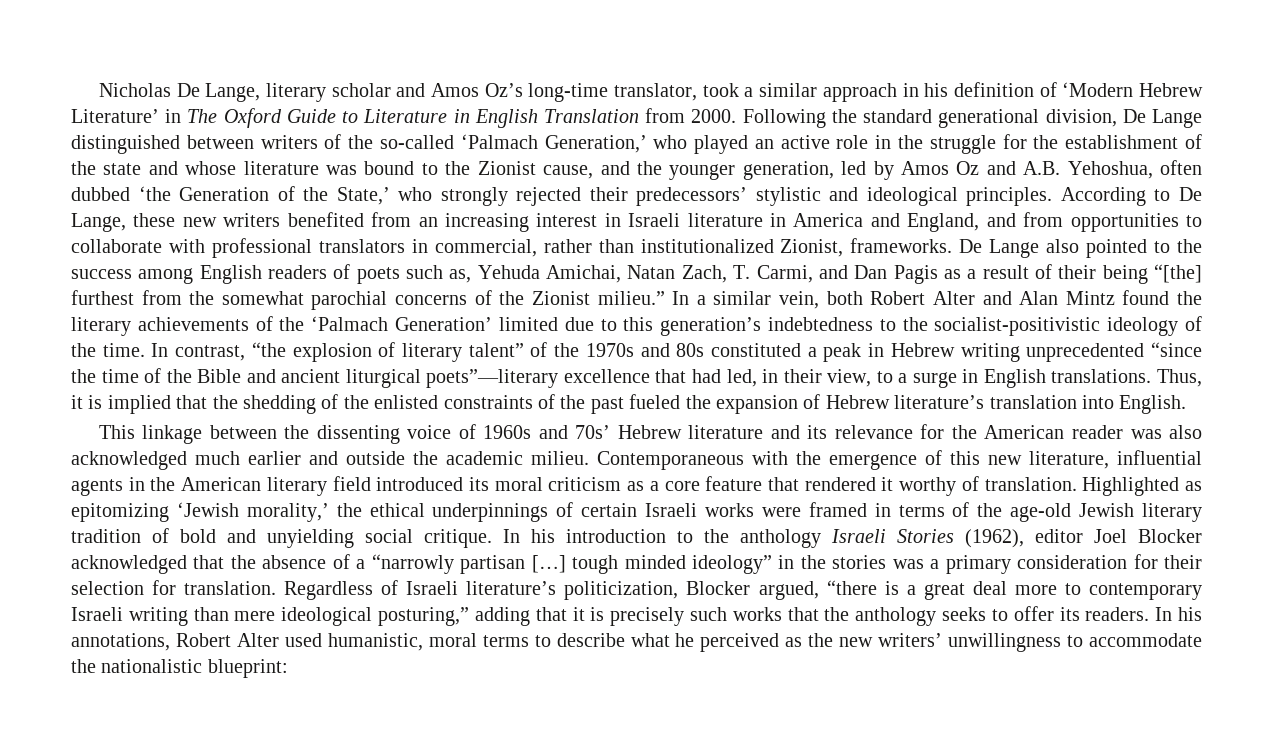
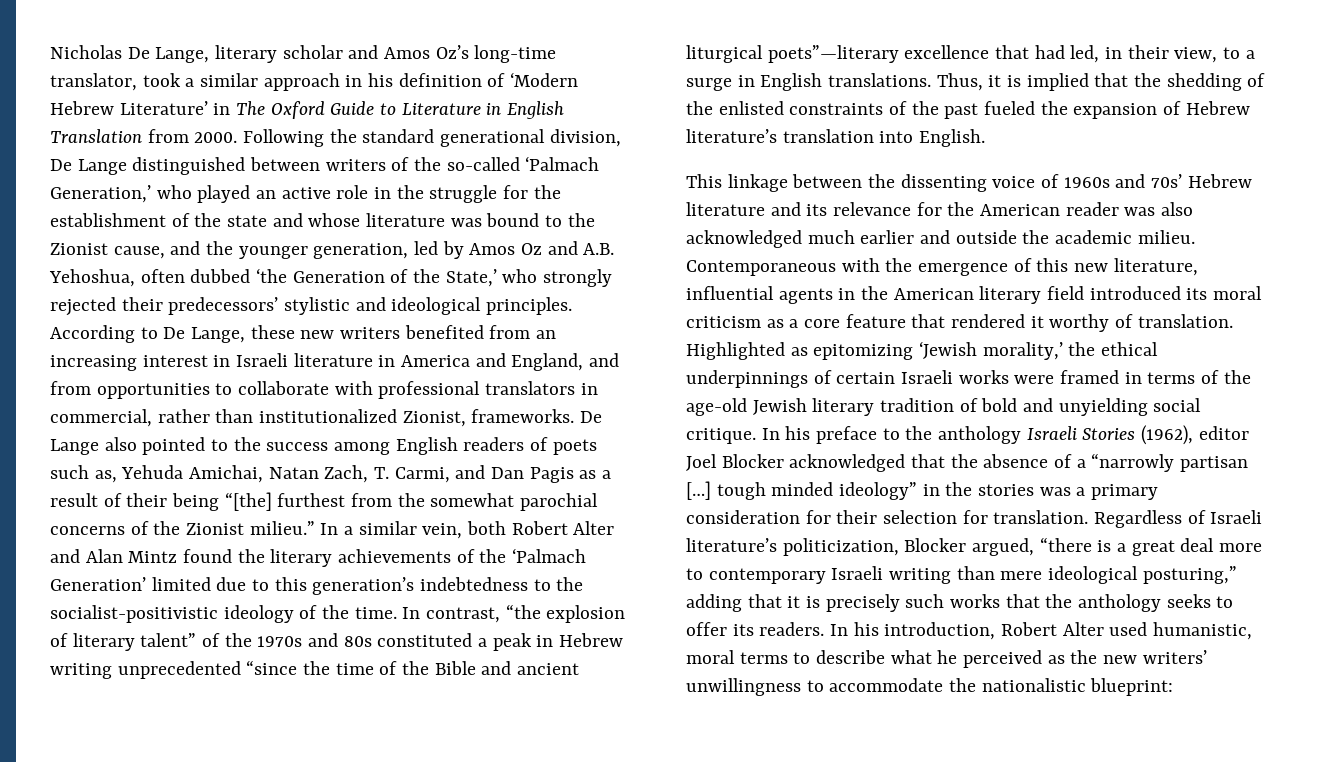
[566,529,666,543] introduction -> [816,426,878,444] preface
[71,633,170,651] annotations, -> [884,622,996,640] introduction,

